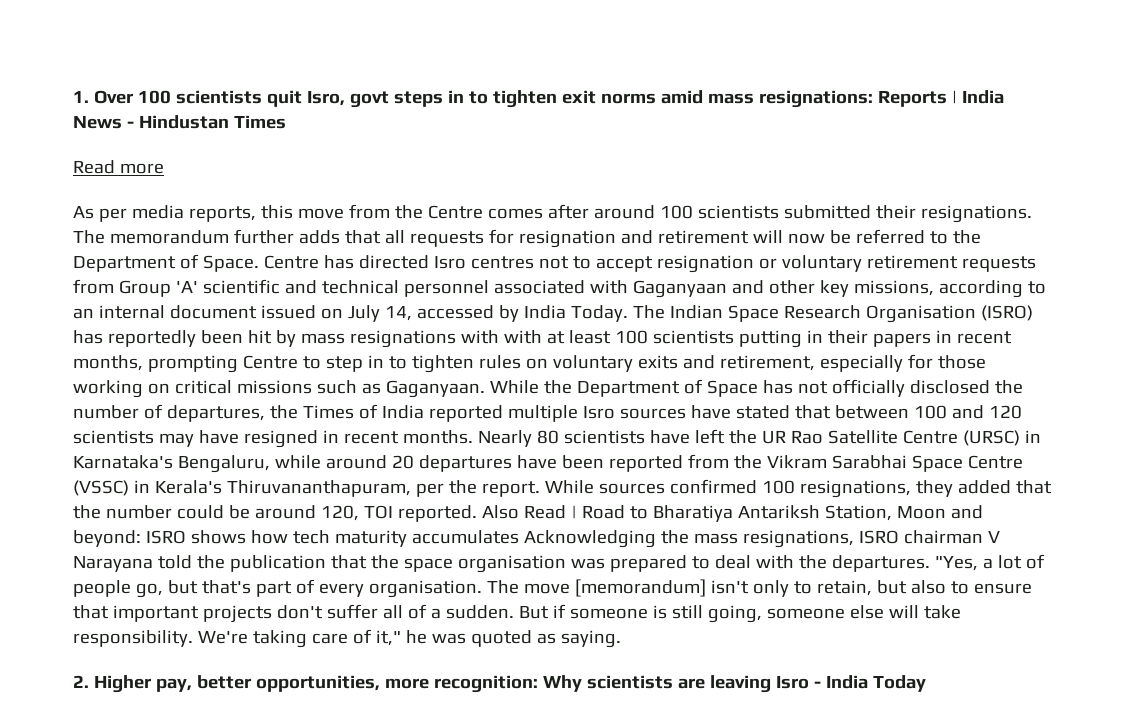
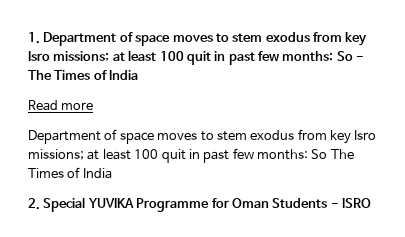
[93,90,1004,108] [73,115,286,129] [73,160,164,174] [73,204,1032,223] [73,229,981,248] [73,254,1036,273] [73,279,1046,298] [73,305,1033,323] [73,330,1012,348] [73,354,986,373] [73,379,1023,398] [73,404,1022,422] [73,429,1041,448] [73,454,1023,473] [73,479,1052,498] [73,505,983,522] [73,530,1000,548] [73,554,1045,573] [73,579,1032,598] [73,604,961,623] [73,629,621,648] [73,675,926,693] Over 100 scientists quit Isro, govt steps in to tighten exit norms amid mass resignations: Reports | India News - Hindustan Times // Read more // As per media reports, this move from the Centre comes after around 100 scientists submitted their resignations. The memorandum further adds that all requests for resignation and retirement will now be referred to the Department of Space. Centre has directed Isro centres not to accept resignation or voluntary retirement requests from Group 'A' scientific and technical personnel associated with Gaganyaan and other key missions, according to an internal document issued on July 14, accessed by India Today. The Indian Space Research Organisation (ISRO) has reportedly been hit by mass resignations with with at least 100 scientists putting in their papers in recent months, prompting Centre to step in to tighten rules on voluntary exits and retirement, especially for those working on critical missions such as Gaganyaan. While the Department of Space has not officially disclosed the number of departures, the Times of India reported multiple Isro sources have stated that between 100 and 120 scientists may have resigned in recent months. Nearly 80 scientists have left the UR Rao Satellite Centre (URSC) in Karnataka's Bengaluru, while around 20 departures have been reported from the Vikram Sarabhai Space Centre (VSSC) in Kerala's Thiruvananthapuram, per the report. While sources confirmed 100 resignations, they added that the number could be around 120, TOI reported. Also Read | Road to Bharatiya Antariksh Station, Moon and beyond: ISRO shows how tech maturity accumulates Acknowledging the mass resignations, ISRO chairman V Narayana told the publication that the space organisation was prepared to deal with the departures. "Yes, a lot of people go, but that's part of every organisation. The move [memorandum] isn't only to retain, but also to ensure that important projects don't suffer all of a sudden. But if someone is still going, someone else will take responsibility. We're taking care of it," he was quoted as saying. // 2. Higher pay, better opportunities, more recognition: Why scientists are leaving Isro - India Today -> [43,32,368,46] [28,50,365,65] [28,70,139,80] [28,100,94,111] [28,129,377,144] [28,148,354,163] [28,167,112,179] [28,197,371,212] Department of space moves to stem exodus from key Isro missions; at least 100 quit in past few months: So - The Times of India // Read more // Department of space moves to stem exodus from key Isro missions; at least 100 quit in past few months: So The Times of India // 2. Special YUVIKA Programme for Oman Students - ISRO

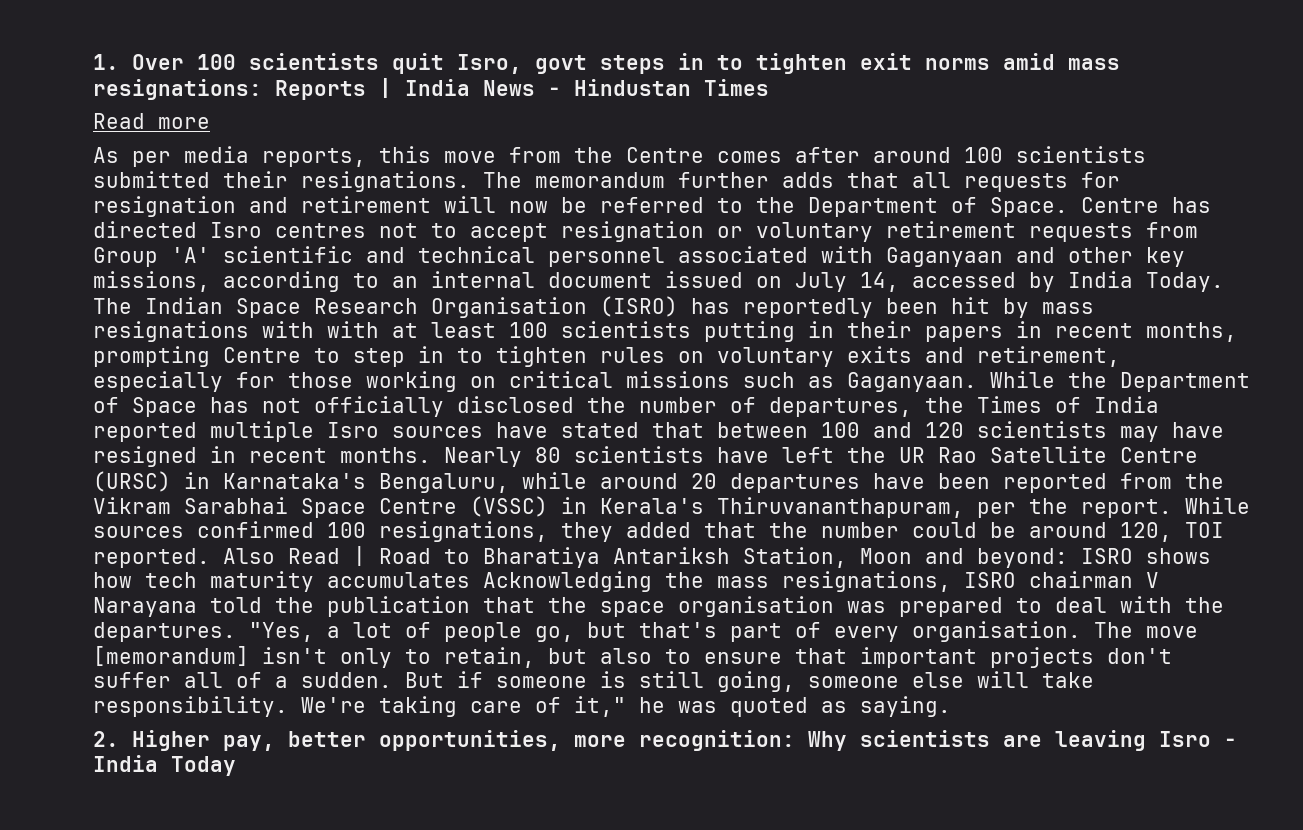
[43,32,368,46] [28,50,365,65] [28,70,139,80] Department of space moves to stem exodus from key Isro missions; at least 100 quit in past few months: So - The Times of India -> [132,53,1120,74] [93,78,769,100] Over 100 scientists quit Isro, govt steps in to tighten exit norms amid mass resignations: Reports | India News - Hindustan Times
[28,129,377,144] [28,148,354,163] [28,167,112,179] [28,197,371,212] Department of space moves to stem exodus from key Isro missions; at least 100 quit in past few months: So The Times of India // 2. Special YUVIKA Programme for Oman Students - ISRO -> [93,146,1146,167] [93,171,1120,192] [93,196,1211,217] [93,221,1198,242] [93,246,1185,267] [93,271,1224,292] [93,296,1094,318] [93,321,1237,342] [93,346,1120,367] [93,371,1250,392] [93,396,1159,417] [93,421,1224,442] [93,446,1198,467] [93,471,1224,493] [93,496,1250,518] [93,521,1224,542] [93,546,1211,568] [93,571,1159,592] [93,596,1224,617] [93,621,1198,642] [93,646,1172,668] [93,671,1094,692] [93,696,951,717] [93,730,1237,751] [93,755,236,776] As per media reports, this move from the Centre comes after around 100 scientists submitted their resignations. The memorandum further adds that all requests for resignation and retirement will now be referred to the Department of Space. Centre has directed Isro centres not to accept resignation or voluntary retirement requests from Group 'A' scientific and technical personnel associated with Gaganyaan and other key missions, according to an internal document issued on July 14, accessed by India Today. The Indian Space Research Organisation (ISRO) has reportedly been hit by mass resignations with with at least 100 scientists putting in their papers in recent months, prompting Centre to step in to tighten rules on voluntary exits and retirement, especially for those working on critical missions such as Gaganyaan. While the Department of Space has not officially disclosed the number of departures, the Times of India reported multiple Isro sources have stated that between 100 and 120 scientists may have resigned in recent months. Nearly 80 scientists have left the UR Rao Satellite Centre (URSC) in Karnataka's Bengaluru, while around 20 departures have been reported from the Vikram Sarabhai Space Centre (VSSC) in Kerala's Thiruvananthapuram, per the report. While sources confirmed 100 resignations, they added that the number could be around 120, TOI reported. Also Read | Road to Bharatiya Antariksh Station, Moon and beyond: ISRO shows how tech maturity accumulates Acknowledging the mass resignations, ISRO chairman V Narayana told the publication that the space organisation was prepared to deal with the departures. "Yes, a lot of people go, but that's part of every organisation. The move [memorandum] isn't only to retain, but also to ensure that important projects don't suffer all of a sudden. But if someone is still going, someone else will take responsibility. We're taking care of it," he was quoted as saying. // 2. Higher pay, better opportunities, more recognition: Why scientists are leaving Isro - India Today

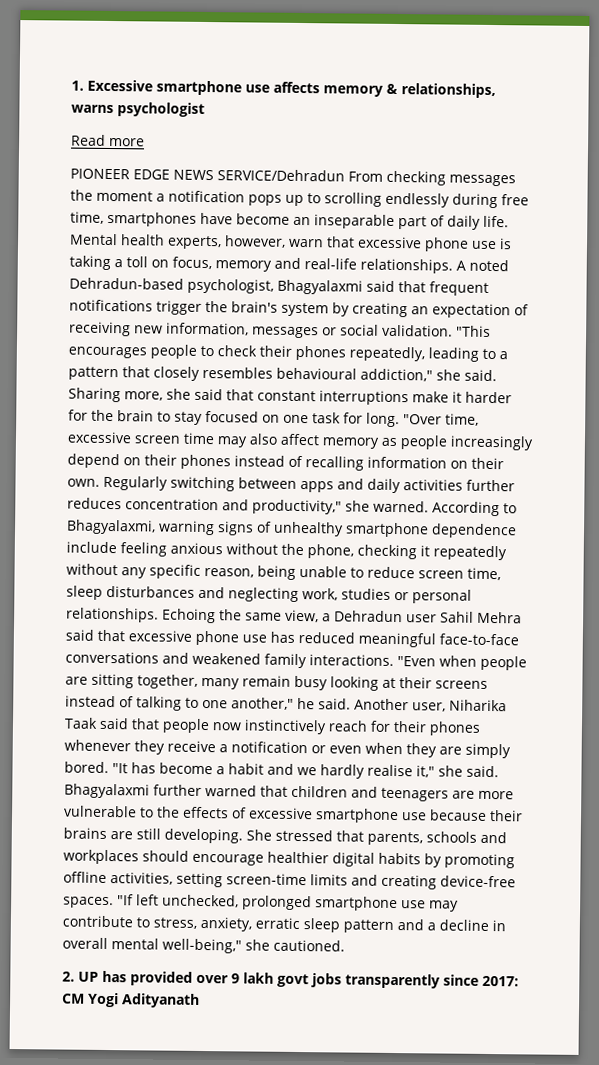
[132,53,1120,74] [93,78,769,100] [93,113,210,129] [93,146,1146,167] [93,171,1120,192] [93,196,1211,217] [93,221,1198,242] [93,246,1185,267] [93,271,1224,292] [93,296,1094,318] [93,321,1237,342] [93,346,1120,367] [93,371,1250,392] [93,396,1159,417] [93,421,1224,442] [93,446,1198,467] [93,471,1224,493] [93,496,1250,518] [93,521,1224,542] [93,546,1211,568] [93,571,1159,592] [93,596,1224,617] [93,621,1198,642] [93,646,1172,668] [93,671,1094,692] [93,696,951,717] [93,730,1237,751] [93,755,236,776] Over 100 scientists quit Isro, govt steps in to tighten exit norms amid mass resignations: Reports | India News - Hindustan Times // Read more // As per media reports, this move from the Centre comes after around 100 scientists submitted their resignations. The memorandum further adds that all requests for resignation and retirement will now be referred to the Department of Space. Centre has directed Isro centres not to accept resignation or voluntary retirement requests from Group 'A' scientific and technical personnel associated with Gaganyaan and other key missions, according to an internal document issued on July 14, accessed by India Today. The Indian Space Research Organisation (ISRO) has reportedly been hit by mass resignations with with at least 100 scientists putting in their papers in recent months, prompting Centre to step in to tighten rules on voluntary exits and retirement, especially for those working on critical missions such as Gaganyaan. While the Department of Space has not officially disclosed the number of departures, the Times of India reported multiple Isro sources have stated that between 100 and 120 scientists may have resigned in recent months. Nearly 80 scientists have left the UR Rao Satellite Centre (URSC) in Karnataka's Bengaluru, while around 20 departures have been reported from the Vikram Sarabhai Space Centre (VSSC) in Kerala's Thiruvananthapuram, per the report. While sources confirmed 100 resignations, they added that the number could be around 120, TOI reported. Also Read | Road to Bharatiya Antariksh Station, Moon and beyond: ISRO shows how tech maturity accumulates Acknowledging the mass resignations, ISRO chairman V Narayana told the publication that the space organisation was prepared to deal with the departures. "Yes, a lot of people go, but that's part of every organisation. The move [memorandum] isn't only to retain, but also to ensure that important projects don't suffer all of a sudden. But if someone is still going, someone else will take responsibility. We're taking care of it," he was quoted as saying. // 2. Higher pay, better opportunities, more recognition: Why scientists are leaving Isro - India Today -> [87,79,496,99] [71,102,205,117] [71,134,145,147] [70,168,516,187] [70,189,529,209] [70,211,509,230] [70,233,512,252] [69,255,509,274] [69,277,489,296] [69,299,529,319] [69,321,491,339] [68,344,508,362] [68,366,497,382] [68,387,512,406] [68,409,479,428] [67,431,534,451] [67,453,504,471] [67,475,515,494] [67,497,517,517] [66,519,517,539] [66,541,507,561] [66,563,501,581] [66,585,472,604] [66,607,522,624] [65,629,519,648] [65,651,527,671] [65,673,488,691] [65,695,507,712] [64,717,481,736] [64,739,511,759] [64,761,499,779] [64,783,514,802] [64,805,523,824] [63,827,507,846] [63,849,515,869] [63,871,516,890] [63,894,459,912] [62,915,506,934] [62,937,345,954] [62,970,519,989] [62,992,200,1008] Excessive smartphone use affects memory & relationships, warns psychologist // Read more // PIONEER EDGE NEWS SERVICE/Dehradun From checking messages the moment a notification pops up to scrolling endlessly during free time, smartphones have become an inseparable part of daily life. Mental health experts, however, warn that excessive phone use is taking a toll on focus, memory and real-life relationships. A noted Dehradun-based psychologist, Bhagyalaxmi said that frequent notifications trigger the brain's system by creating an expectation of receiving new information, messages or social validation. "This encourages people to check their phones repeatedly, leading to a pattern that closely resembles behavioural addiction," she said. Sharing more, she said that constant interruptions make it harder for the brain to stay focused on one task for long. "Over time, excessive screen time may also affect memory as people increasingly depend on their phones instead of recalling information on their own. Regularly switching between apps and daily activities further reduces concentration and productivity," she warned. According to Bhagyalaxmi, warning signs of unhealthy smartphone dependence include feeling anxious without the phone, checking it repeatedly without any specific reason, being unable to reduce screen time, sleep disturbances and neglecting work, studies or personal relationships. Echoing the same view, a Dehradun user Sahil Mehra said that excessive phone use has reduced meaningful face-to-face conversations and weakened family interactions. "Even when people are sitting together, many remain busy looking at their screens instead of talking to one another," he said. Another user, Niharika Taak said that people now instinctively reach for their phones whenever they receive a notification or even when they are simply bored. "It has become a habit and we hardly realise it," she said. Bhagyalaxmi further warned that children and teenagers are more vulnerable to the effects of excessive smartphone use because their brains are still developing. She stressed that parents, schools and workplaces should encourage healthier digital habits by promoting offline activities, setting screen-time limits and creating device-free spaces. "If left unchecked, prolonged smartphone use may contribute to stress, anxiety, erratic sleep pattern and a decline in overall mental well-being," she cautioned. // 2. UP has provided over 9 lakh govt jobs transparently since 2017: CM Yogi Adityanath

